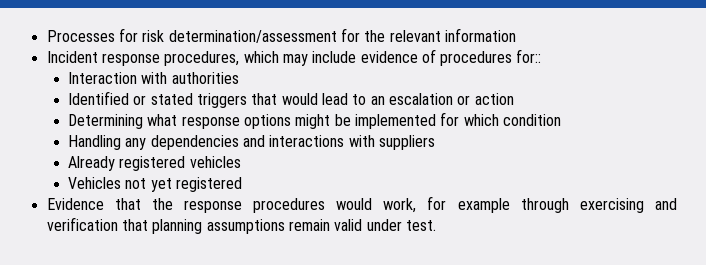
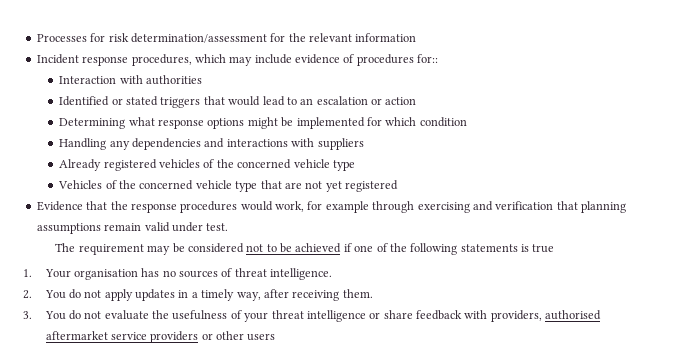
[68,177,122,189] // Vehicles -> [203,159,355,171] [58,180,302,192] of the concerned vehicle type // Vehicles of the concerned vehicle type that are
(436, 225) none -> [55,243,555,255] [23,268,333,280] [23,289,373,301] [23,310,602,322] [45,331,276,343] // The requirement may be considered not to be achieved if one of the following statements is true // 1. Your organisation has no sources of threat intelligence. // 2. You do not apply updates in a timely way, after receiving them. // 3. You do not evaluate the usefulness of your threat intelligence or share feedback with providers, authorised aftermarket service providers or other users

